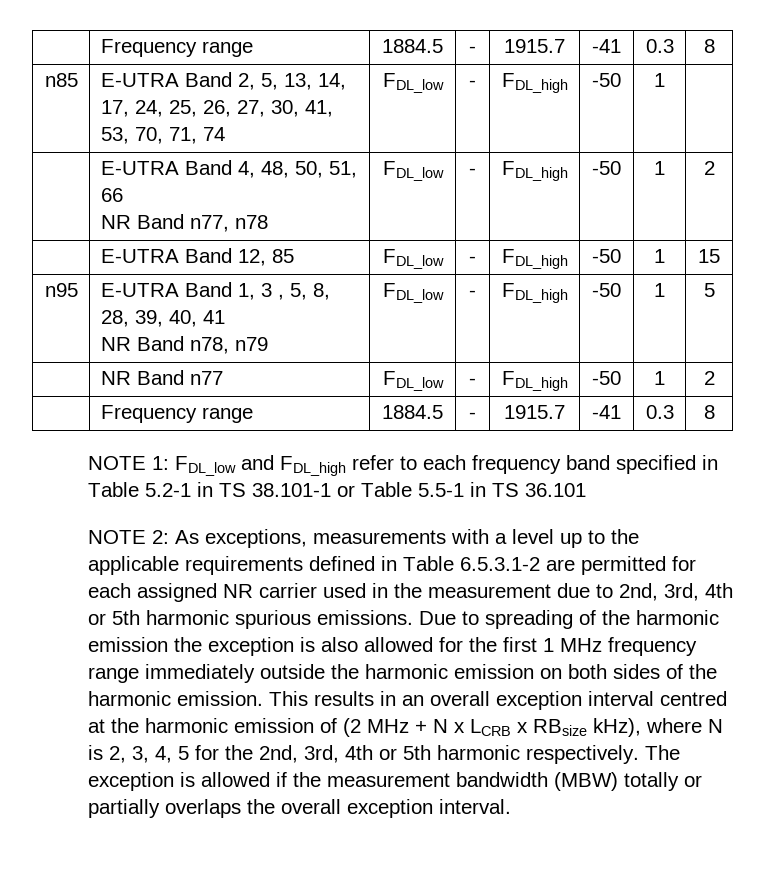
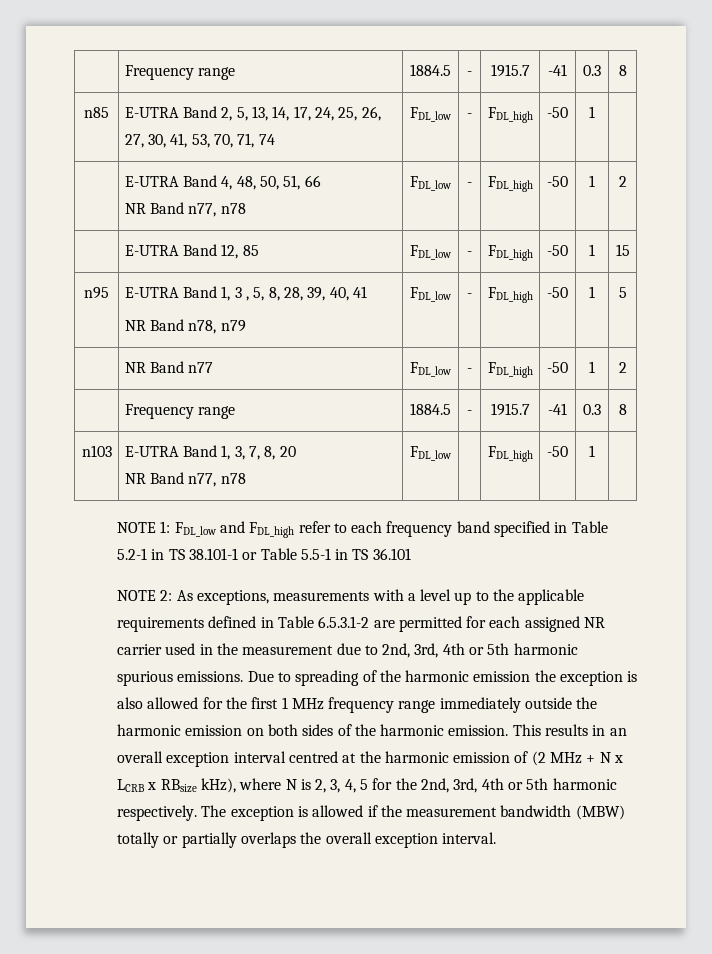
(715, 412) none -> [81,445,112,457] [124,445,296,460] [124,472,246,487] [409,446,451,461] [487,446,533,462] [547,446,568,457] [589,445,595,457] // n103 | E-UTRA Band 1, 3, 7, 8, 20 // NR Band n77, n78 | FDL_low | | FDL_high | -50 | 1 |

